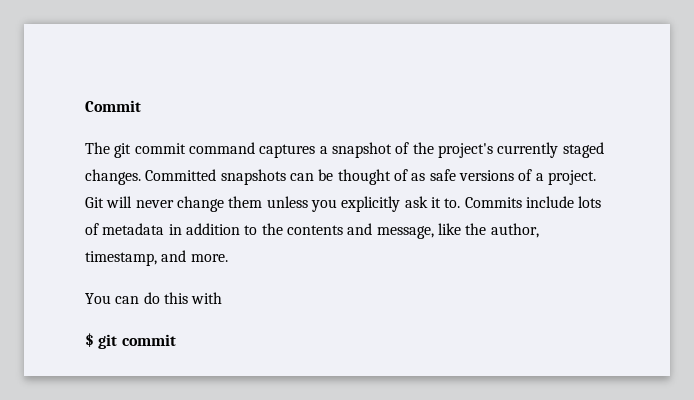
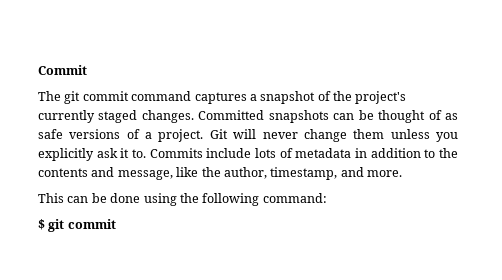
[85,292,223,304] You can do this with -> [38,193,327,206] This can be done using the following command:

